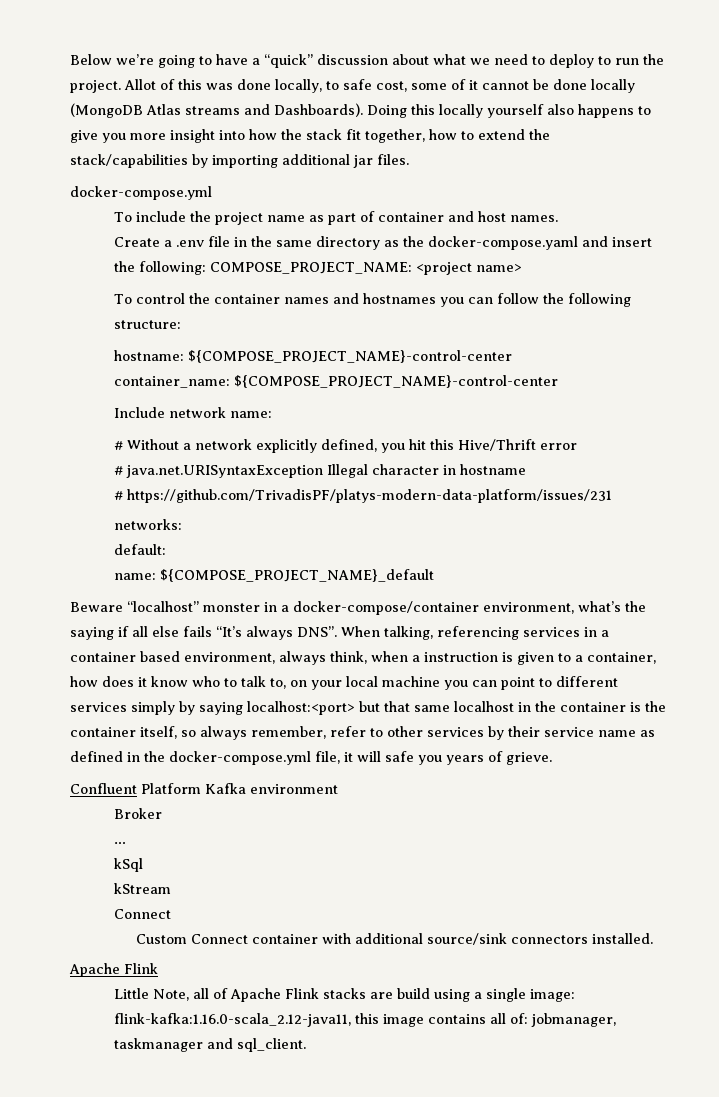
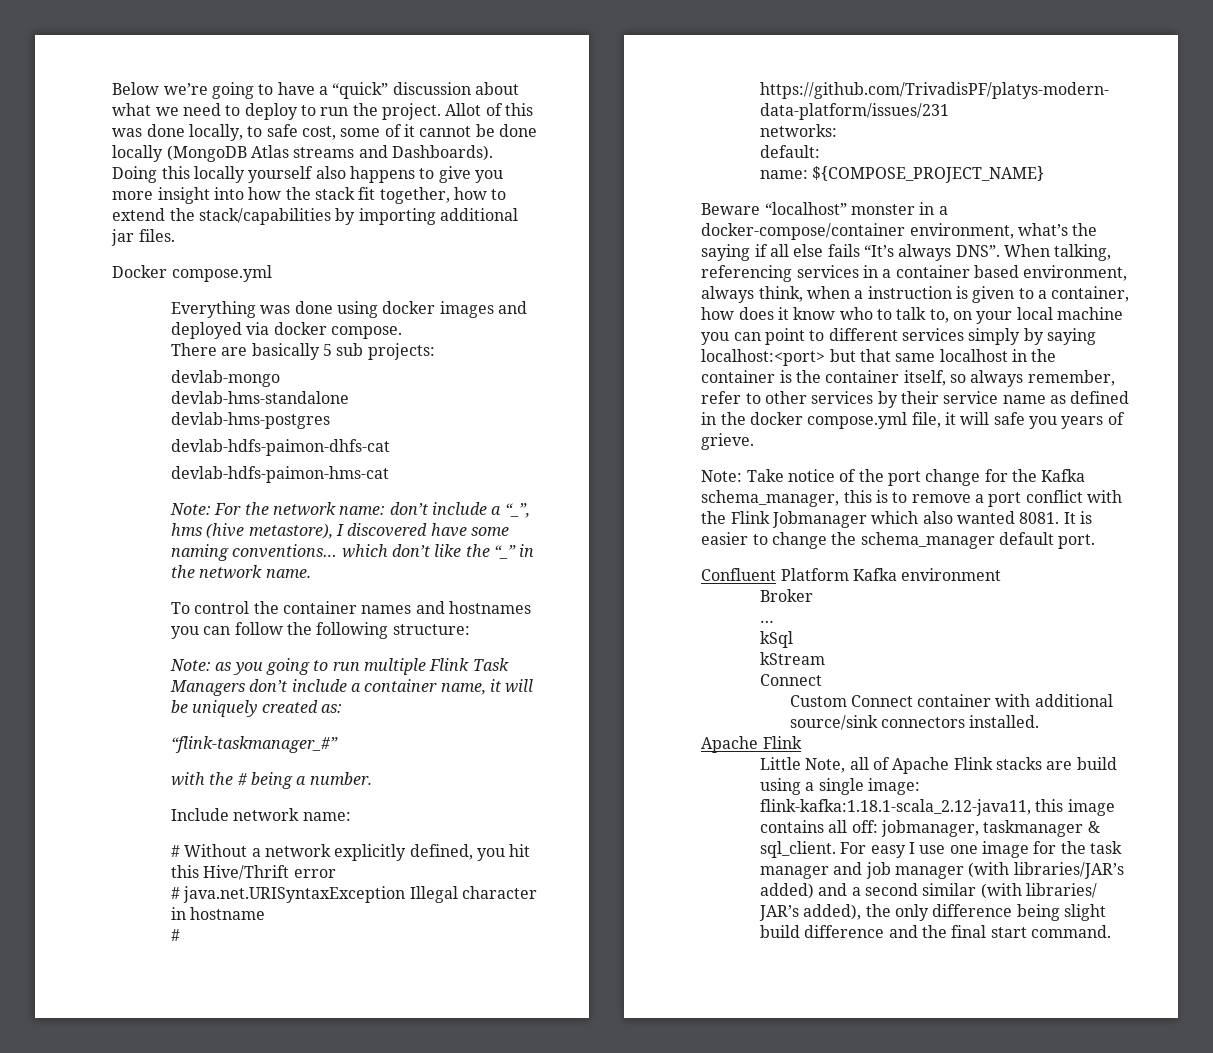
[69,186,212,200] [113,211,558,225] [113,236,652,250] [113,261,522,275] docker-compose.yml // To include the project name as part of container and host names. // Create a .env file in the same directory as the docker-compose.yaml and insert the following: COMPOSE_PROJECT_NAME: <project name> -> [112,265,272,282] [171,301,528,318] [171,322,403,339] [171,343,435,360] [171,370,281,387] [171,391,350,404] [171,412,331,429] [171,439,391,456] [171,466,390,483] [170,502,530,518] [171,523,510,539] [171,544,535,561] [171,565,311,579] Docker compose.yml // Everything was done using docker images and deployed via docker compose. // There are basically 5 sub projects: // devlab-mongo // devlab-hms-standalone // devlab-hms-postgres // devlab-hdfs-paimon-dhfs-cat // devlab-hdfs-paimon-hms-cat // Note: For the network name: don’t include a “_”, hms (hive metastore), I discovered have some naming conventions… which don’t like the “_” in the network name.
[113,350,512,363] [113,375,558,388] hostname: ${COMPOSE_PROJECT_NAME}-control-center // container_name: ${COMPOSE_PROJECT_NAME}-control-center -> [170,658,509,675] [170,679,534,696] [171,700,343,717] [171,736,339,753] [171,772,372,789] Note: as you going to run multiple Flink Task Managers don’t include a container name, it will be uniquely created as: // “flink-taskmanager_#” // with the # being a number.
[159,569,434,582] ${COMPOSE_PROJECT_NAME}_default -> [812,166,1045,183] ${COMPOSE_PROJECT_NAME}
[168,751,311,765] docker-compose.yml -> [750,412,908,429] docker compose.yml
(552, 758) none -> [701,469,1086,486] [701,490,1122,507] [701,511,1092,528] [701,532,1096,549] // Note: Take notice of the port change for the Kafka schema_manager, this is to remove a port conflict with the Flink Jobmanager which also wanted 8081. It is easier to change the schema_manager default port.
[113,1013,351,1027] flink-kafka:1.16.0-scala_2.12-java11, -> [760,799,1032,816] flink-kafka:1.18.1-scala_2.12-java11,
[509,1013,528,1024] of: -> [851,820,878,833] off:
[206,1038,306,1052] and sql_client. -> [1087,821,1100,833] [760,841,1123,858] [760,862,1124,879] [760,883,1098,899] [759,904,1107,921] [760,925,1112,938] & sql_client. For easy I use one image for the task manager and job manager (with libraries/JAR’s added) and a second similar (with libraries/ JAR’s added), the only difference being slight build difference and the final start command.

